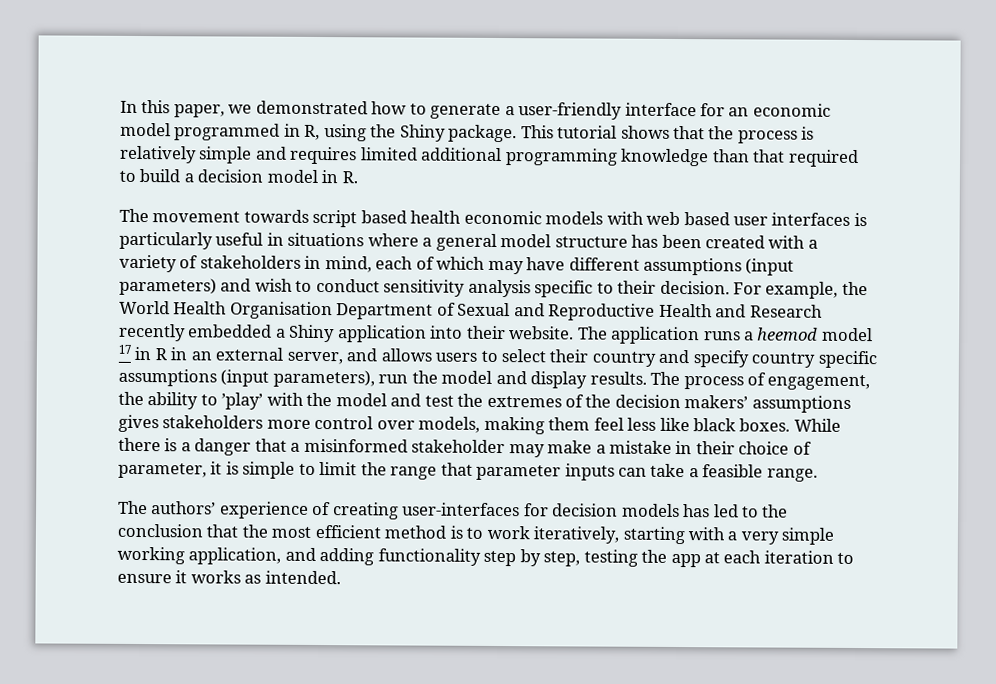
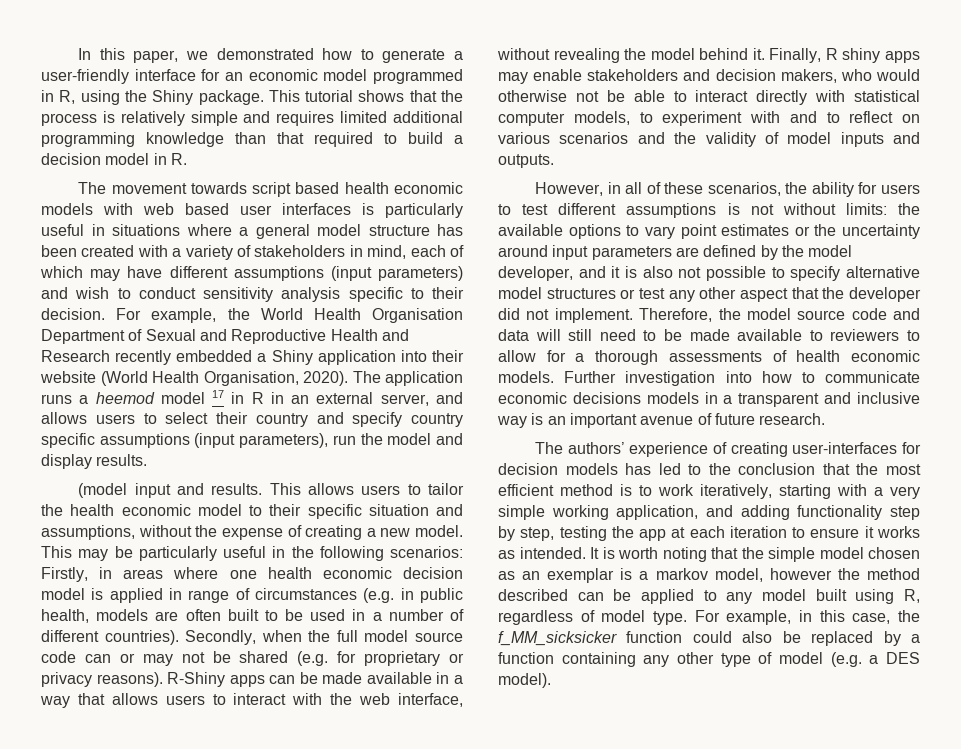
[509,326,575,340] website. -> [40,371,348,386] website (World Health Organisation, 2020).
[650,371,871,391] [118,391,851,413] [118,414,841,435] [118,437,812,458] [118,461,818,482] The process of engagement, the ability to ’play’ with the model and test the extremes of the decision makers’ assumptions gives stakeholders more control over models, making them feel less like black boxes. While there is a danger that a misinformed stakeholder may make a mistake in their choice of parameter, it is simple to limit the range that parameter inputs can take a feasible range. -> [78,483,465,498] [41,504,463,519] [41,525,463,540] [41,546,463,561] [41,567,463,582] [41,588,463,603] [41,609,465,623] [41,630,463,645] [41,651,464,666] [41,672,463,687] [40,693,464,708] [497,48,920,63] [498,69,920,84] [498,90,920,105] [498,111,920,126] [498,132,920,147] [498,154,554,168] [535,182,921,197] [498,203,920,218] [498,224,920,239] [498,245,853,260] [498,266,920,281] [498,287,921,302] [498,308,920,323] [498,329,920,341] [498,350,920,365] [498,371,920,386] [498,392,920,407] [497,413,826,428] // (model input and results. This allows users to tailor the health economic model to their specific situation and assumptions, without the expense of creating a new model. This may be particularly useful in the following scenarios: Firstly, in areas where one health economic decision model is applied in range of circumstances (e.g. in public health, models are often built to be used in a number of different countries). Secondly, when the full model source code can or may not be shared (e.g. for proprietary or privacy reasons). R-Shiny apps can be made available in a way that allows users to interact with the web interface, without revealing the model behind it. Finally, R shiny apps may enable stakeholders and decision makers, who would otherwise not be able to interact directly with statistical computer models, to experiment with and to reflect on various scenarios and the validity of model inputs and outputs. // However, in all of these scenarios, the ability for users to test different assumptions is not without limits: the available options to vary point estimates or the uncertainty around input parameters are defined by the model developer, and it is also not possible to specify alternative model structures or test any other aspect that the developer did not implement. Therefore, the model source code and data will still need to be made available to reviewers to allow for a thorough assessments of health economic models. Further investigation into how to communicate economic decisions models in a transparent and inclusive way is an important avenue of future research.
(341, 577) none -> [590,547,920,562] [498,568,920,583] [498,589,920,604] [498,610,920,625] [498,631,920,646] [498,652,920,667] [498,673,551,688] It is worth noting that the simple model chosen as an exemplar is a markov model, however the method described can be applied to any model built using R, regardless of model type. For example, in this case, the f_MM_sicksicker function could also be replaced by a function containing any other type of model (e.g. a DES model).

